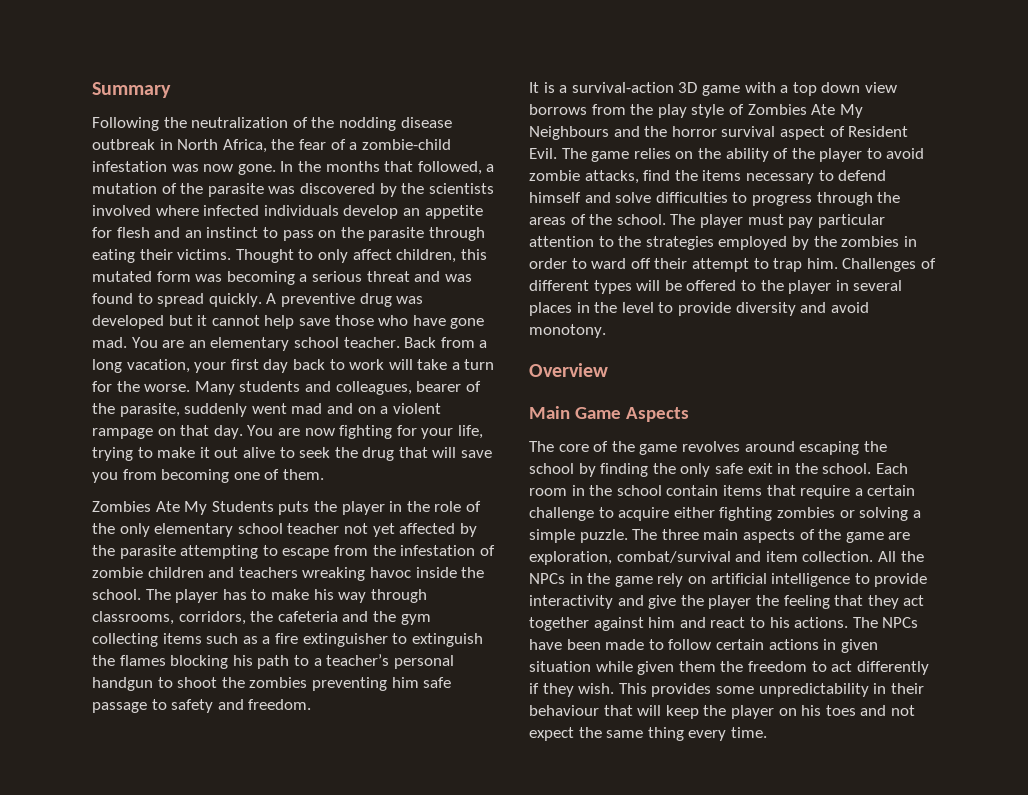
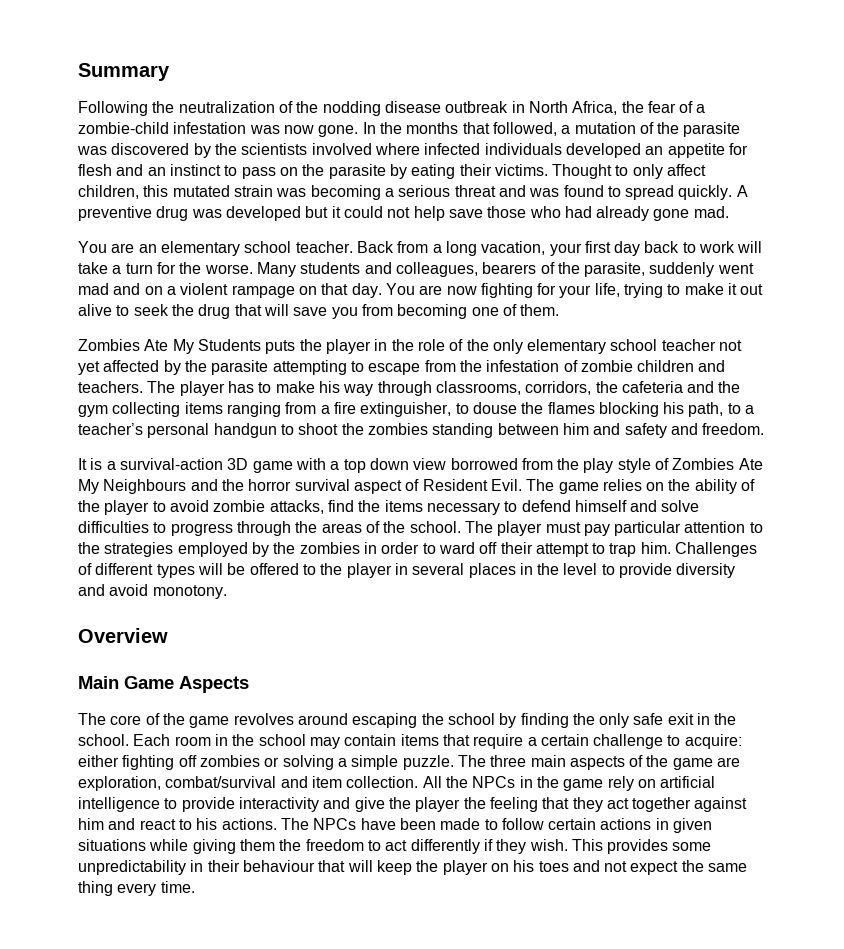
[343,205,399,219] develop -> [565,143,641,158] developed
[428,227,485,241] through -> [389,164,407,179] by
[156,271,191,282] form -> [233,185,273,197] strain
[211,315,260,326] cannot -> [343,206,411,218] could not
[412,315,446,326] have -> [564,206,650,221] had already
(127, 342) none -> (729, 212) //
[416,381,462,392] bearer -> [482,262,537,274] bearers
[238,567,485,581] [92,589,141,600] teachers wreaking havoc inside the school. -> [78,381,143,393] teachers.
[206,633,483,647] such as a fire extinguisher to extinguish -> [226,402,517,417] ranging from a fire extinguisher, to douse
[257,655,290,669] path -> [688,402,724,417] path,
[311,677,452,691] [92,699,167,713] preventing him safe passage to -> [432,423,621,438] standing between him and
[529,104,587,115] borrows -> [450,458,518,470] borrowed
(662, 490) none -> [309,737,340,749] may
[618,507,670,521] acquire -> [684,734,742,749] acquire:
(773, 514) none -> [178,755,197,767] off
[529,661,675,675] situation while given -> [78,839,236,854] situations while giving

